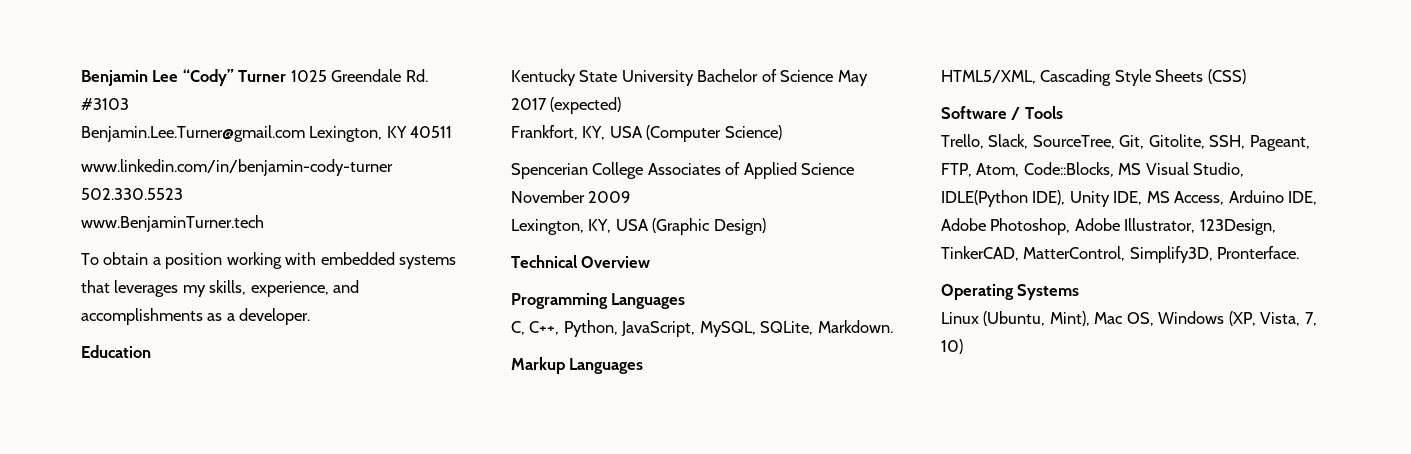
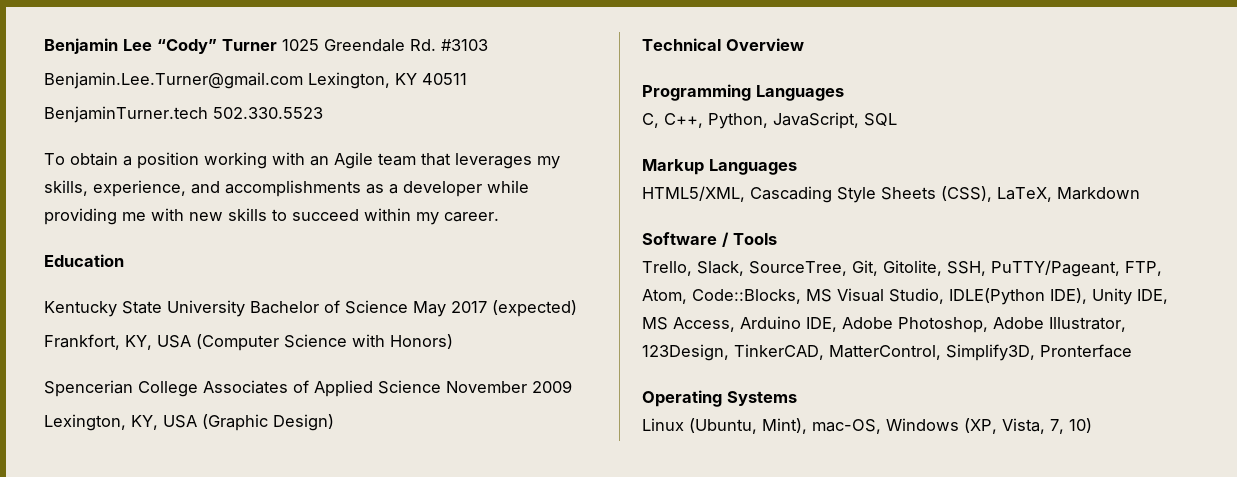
[81,159,393,176] www.linkedin.com/in/benjamin-cody-turner -> [44,106,208,123] BenjaminTurner.tech
[81,215,264,232] // www.BenjaminTurner.tech -> (323, 113) none
[320,252,457,269] embedded systems -> [310,152,416,169] an Agile team
[239,308,311,325] developer. -> [403,180,529,197] [44,208,499,225] developer while providing me with new skills to succeed within my career.
[724,125,782,140] Science) -> [284,334,453,349] Science with Honors)
[699,320,893,337] MySQL, SQLite, Markdown. -> [864,113,897,126] SQL
[1207,69,1246,84] (CSS) -> [941,186,1140,202] (CSS), LaTeX, Markdown
[1249,135,1310,151] Pageant, -> [991,260,1120,277] PuTTY/Pageant,
[1217,246,1300,259] Pronterface. -> [1040,344,1132,358] Pronterface
[1094,312,1154,326] Mac OS, -> [812,419,881,434] mac-OS,

